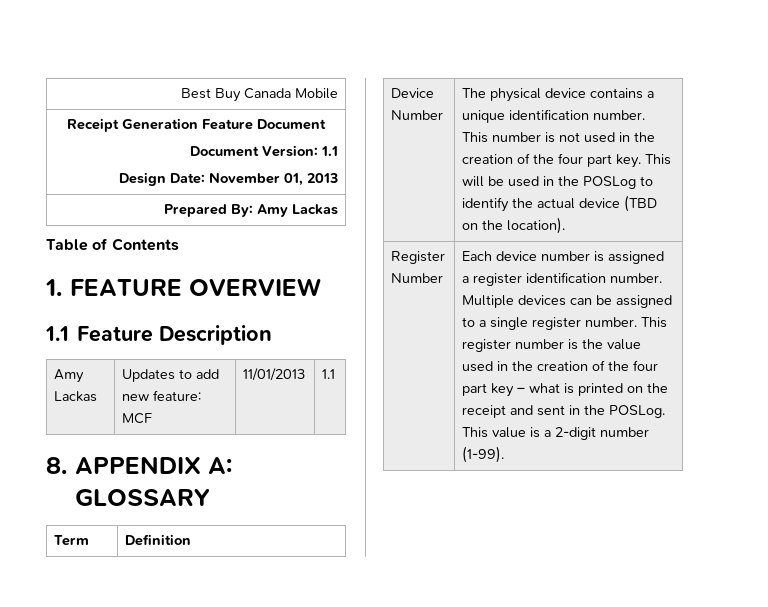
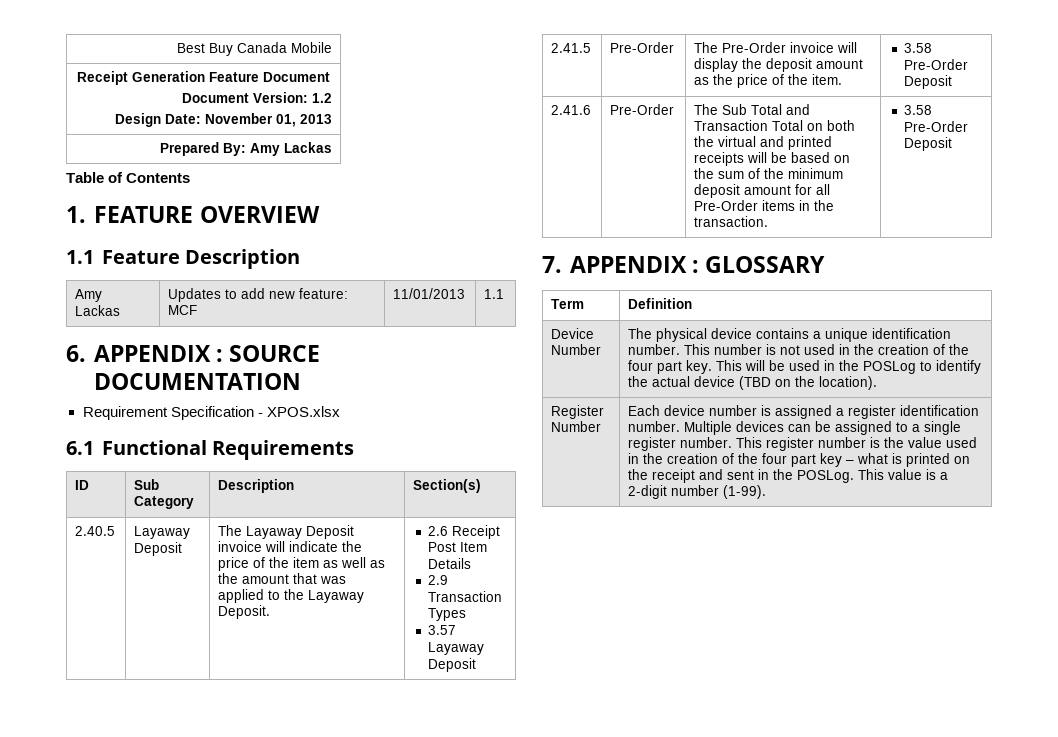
[320,146,338,156] 1.1 -> [311,93,332,103] 1.2
[46,456,232,474] 8. APPENDIX A: -> [66,345,320,362] [93,373,302,390] [82,406,340,420] [66,440,354,460] [75,480,90,490] [134,479,160,490] [134,496,195,509] [218,479,295,493] [413,479,482,493] [75,526,116,536] [134,526,191,539] [134,542,183,556] [218,525,355,539] [218,541,363,552] [218,557,386,571] [218,573,347,584] [218,589,365,603] [218,605,271,619] [427,525,500,539] [427,542,487,552] [427,558,471,569] [427,575,448,585] [427,591,502,602] [427,608,466,621] [427,625,456,635] [427,642,484,655] [427,658,476,672] [551,43,592,53] [610,42,675,53] [694,42,858,53] [694,58,864,72] [694,74,843,88] [903,43,932,53] [903,59,968,70] [903,75,952,89] [551,105,592,115] [610,104,675,115] [694,104,811,115] [694,120,856,131] [694,136,833,150] [694,152,851,166] [694,168,844,179] [694,184,831,198] [694,200,835,211] [694,216,769,227] [903,105,932,115] [903,121,968,132] [903,137,952,151] [542,256,699,273] 6. APPENDIX : SOURCE DOCUMENTATION // Requirement Specification - XPOS.xlsx // 6.1 Functional Requirements // ID | Sub Category | Description | Section(s) // 2.40.5 | Layaway Deposit | The Layaway Deposit invoice will indicate the price of the item as well as the amount that was applied to the Layaway Deposit. | 2.6 Receipt Post Item Details // 2.9 Transaction Types // 3.57 Layaway Deposit // 2.41.5 | Pre-Order | The Pre-Order invoice will display the deposit amount as the price of the item. | 3.58 Pre-Order Deposit // 2.41.6 | Pre-Order | The Sub Total and Transaction Total on both the virtual and printed receipts will be based on the sum of the minimum deposit amount for all Pre-Order items in the transaction. | 3.58 Pre-Order Deposit // 7. APPENDIX :

